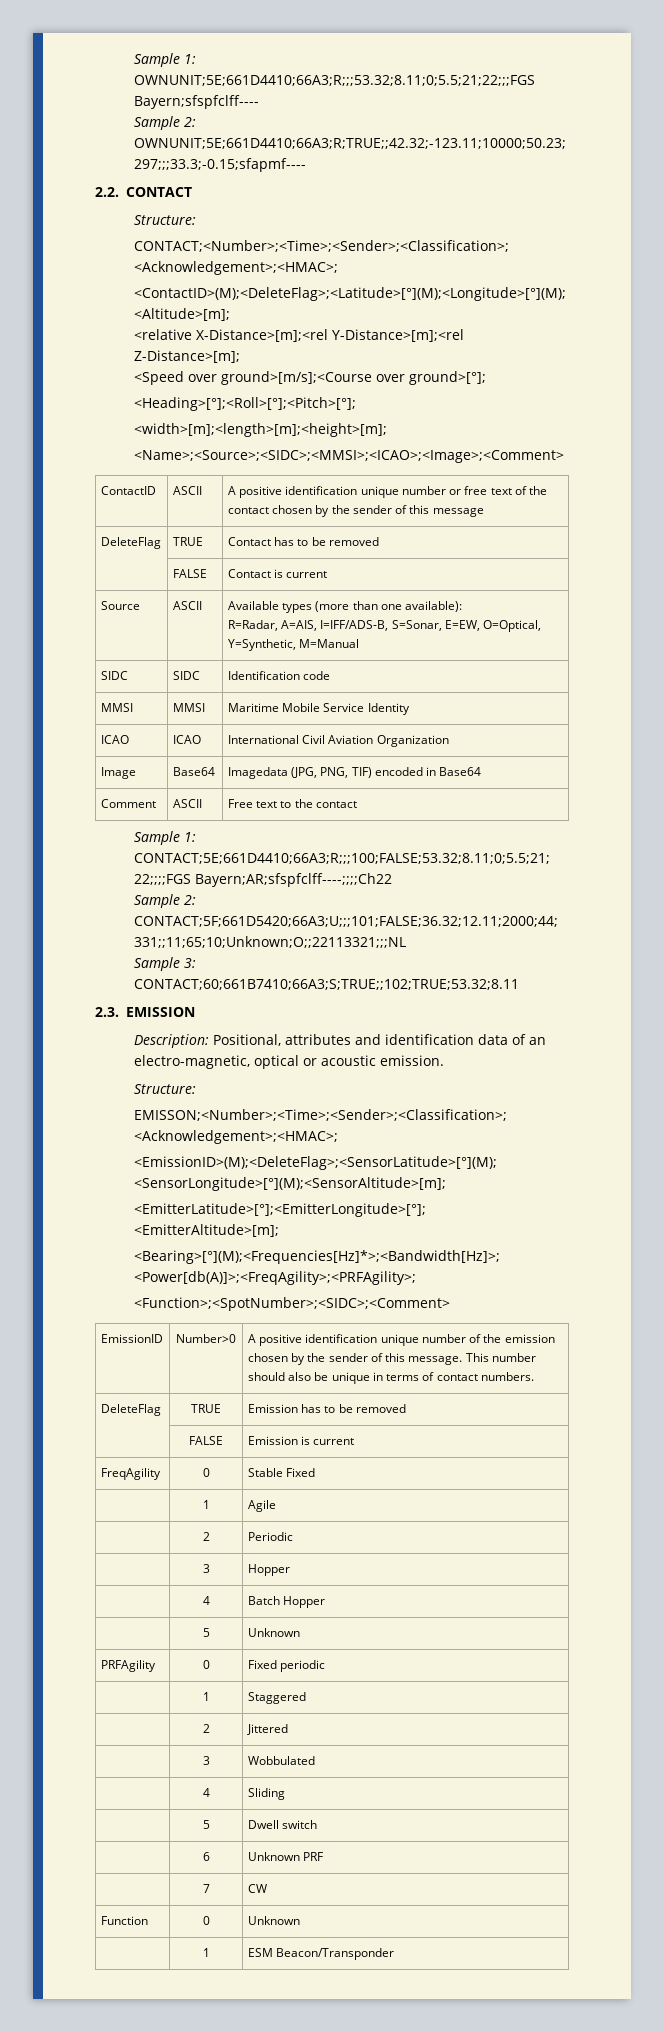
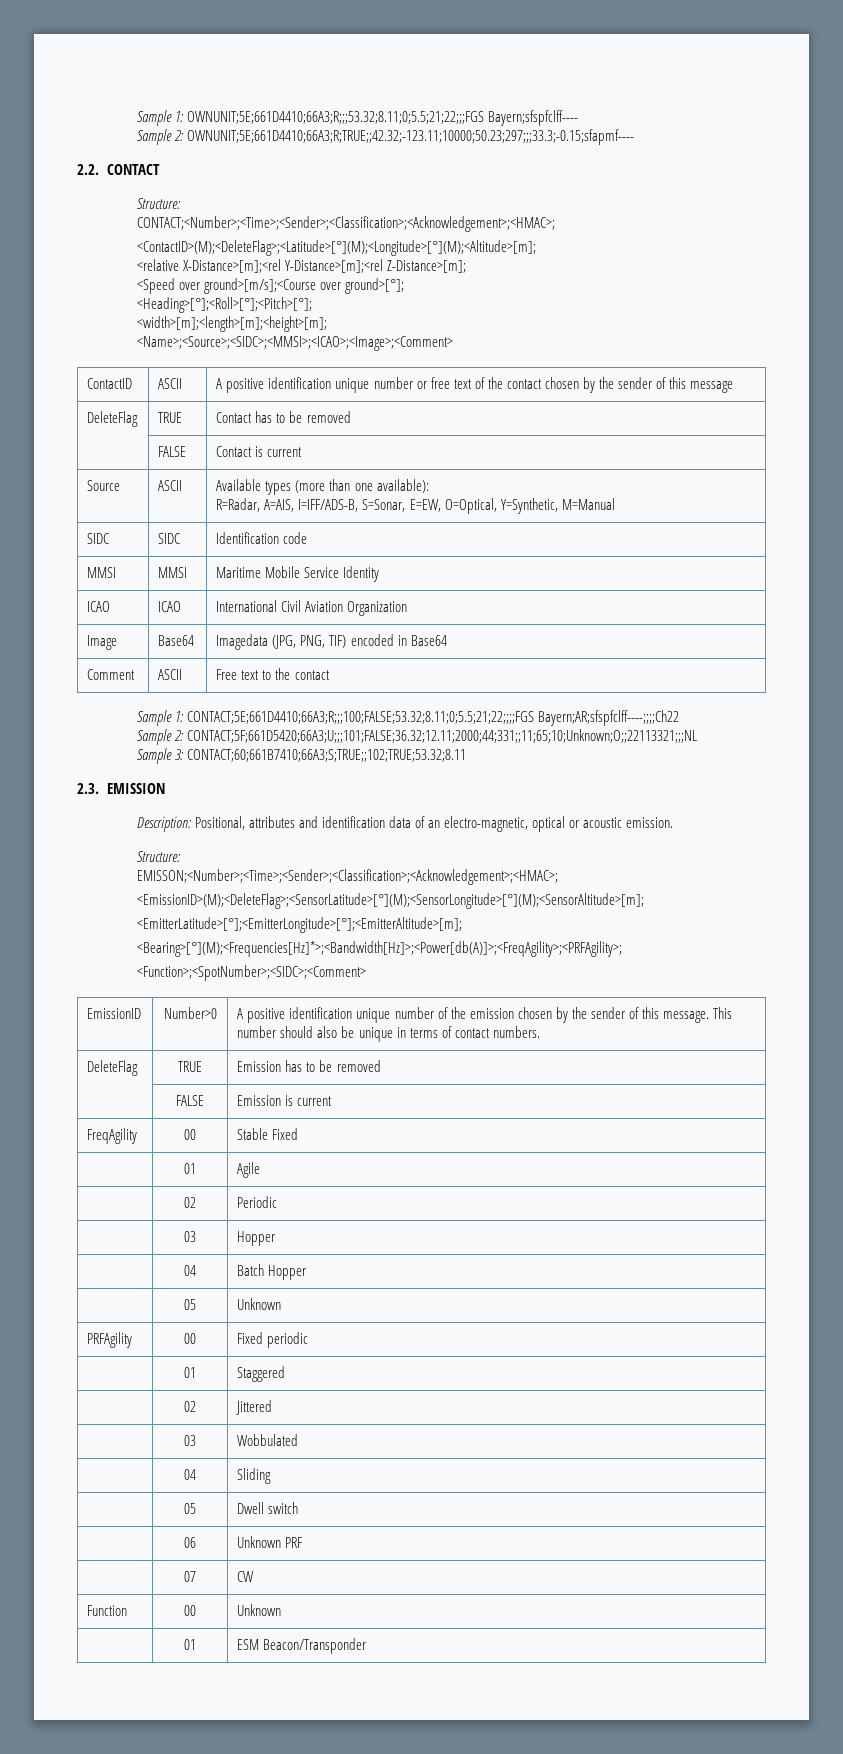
[202,1468,210,1477] 0 -> [184,1129,196,1140] 00
[202,1500,210,1509] 1 -> [184,1163,196,1174] 01
[202,1532,210,1541] 2 -> [184,1197,196,1208] 02
[202,1564,210,1573] [247,1564,290,1576] [202,1596,210,1605] 3 | Hopper // | 4 -> [184,1231,196,1242] [237,1231,276,1246] [184,1265,196,1276] 03 | Hopper // | 04
[202,1628,210,1637] 5 -> [184,1299,196,1310] 05
[202,1660,210,1669] 0 -> [184,1333,196,1344] 00
[202,1692,210,1701] 1 -> [184,1367,196,1378] 01
[202,1724,210,1733] 2 -> [184,1401,196,1412] 02
[202,1756,210,1765] 3 -> [184,1435,196,1446] 03
[202,1788,210,1797] 4 -> [184,1469,196,1480] 04
[202,1820,210,1829] 5 -> [184,1503,196,1514] 05
[202,1852,210,1861] 6 -> [184,1537,196,1548] 06
[202,1884,210,1893] 7 -> [184,1571,196,1582] 07
[202,1916,210,1925] 0 -> [184,1605,196,1616] 00
[202,1948,210,1957] 1 -> [184,1639,196,1650] 01

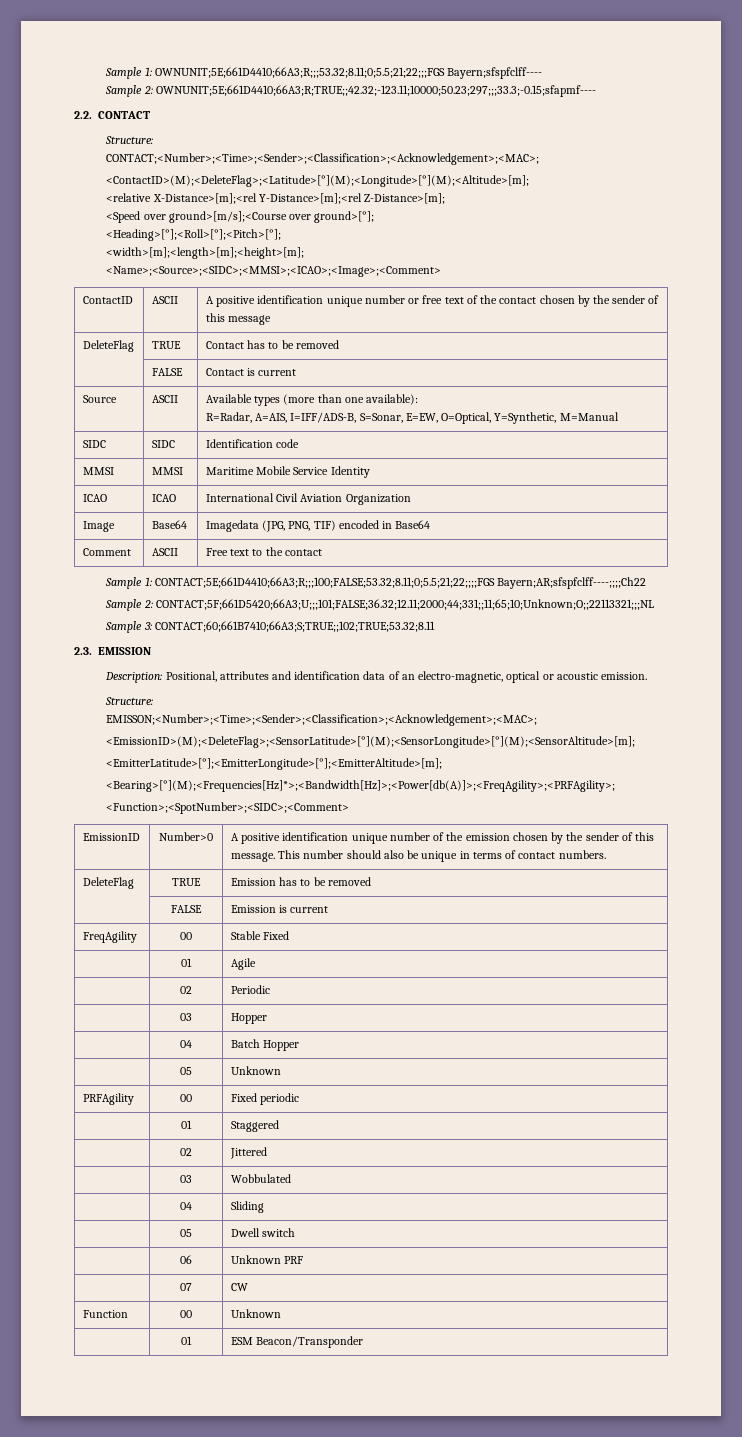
[136,216,555,232] CONTACT;<Number>;<Time>;<Sender>;<Classification>;<Acknowledgement>;<HMAC>; -> [106,153,540,165] CONTACT;<Number>;<Time>;<Sender>;<Classification>;<Acknowledgement>;<MAC>;
[136,869,558,885] EMISSON;<Number>;<Time>;<Sender>;<Classification>;<Acknowledgement>;<HMAC>; -> [106,714,538,726] EMISSON;<Number>;<Time>;<Sender>;<Classification>;<Acknowledgement>;<MAC>;

